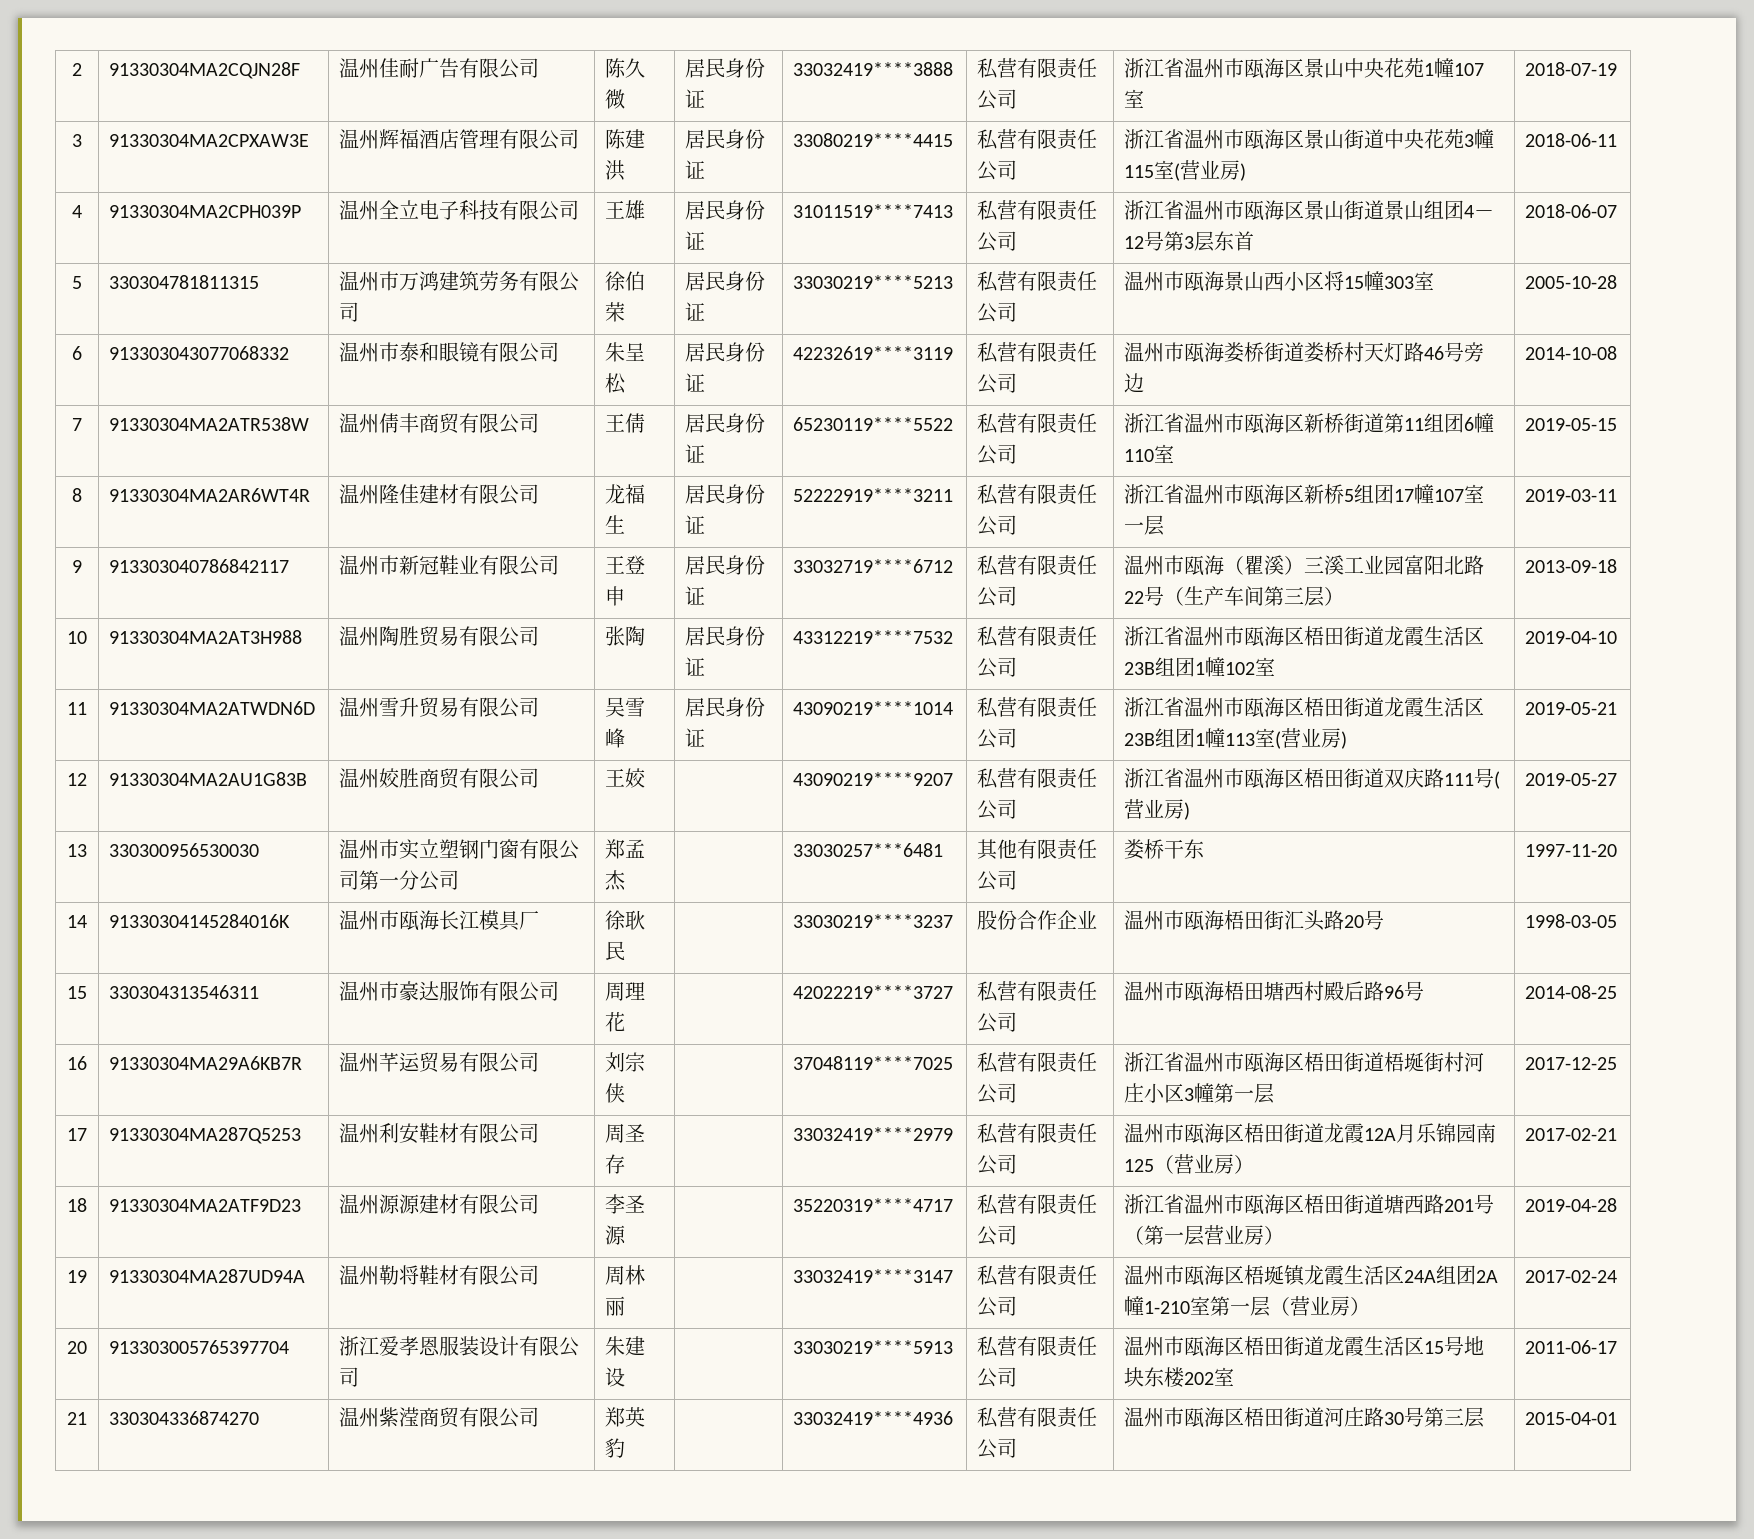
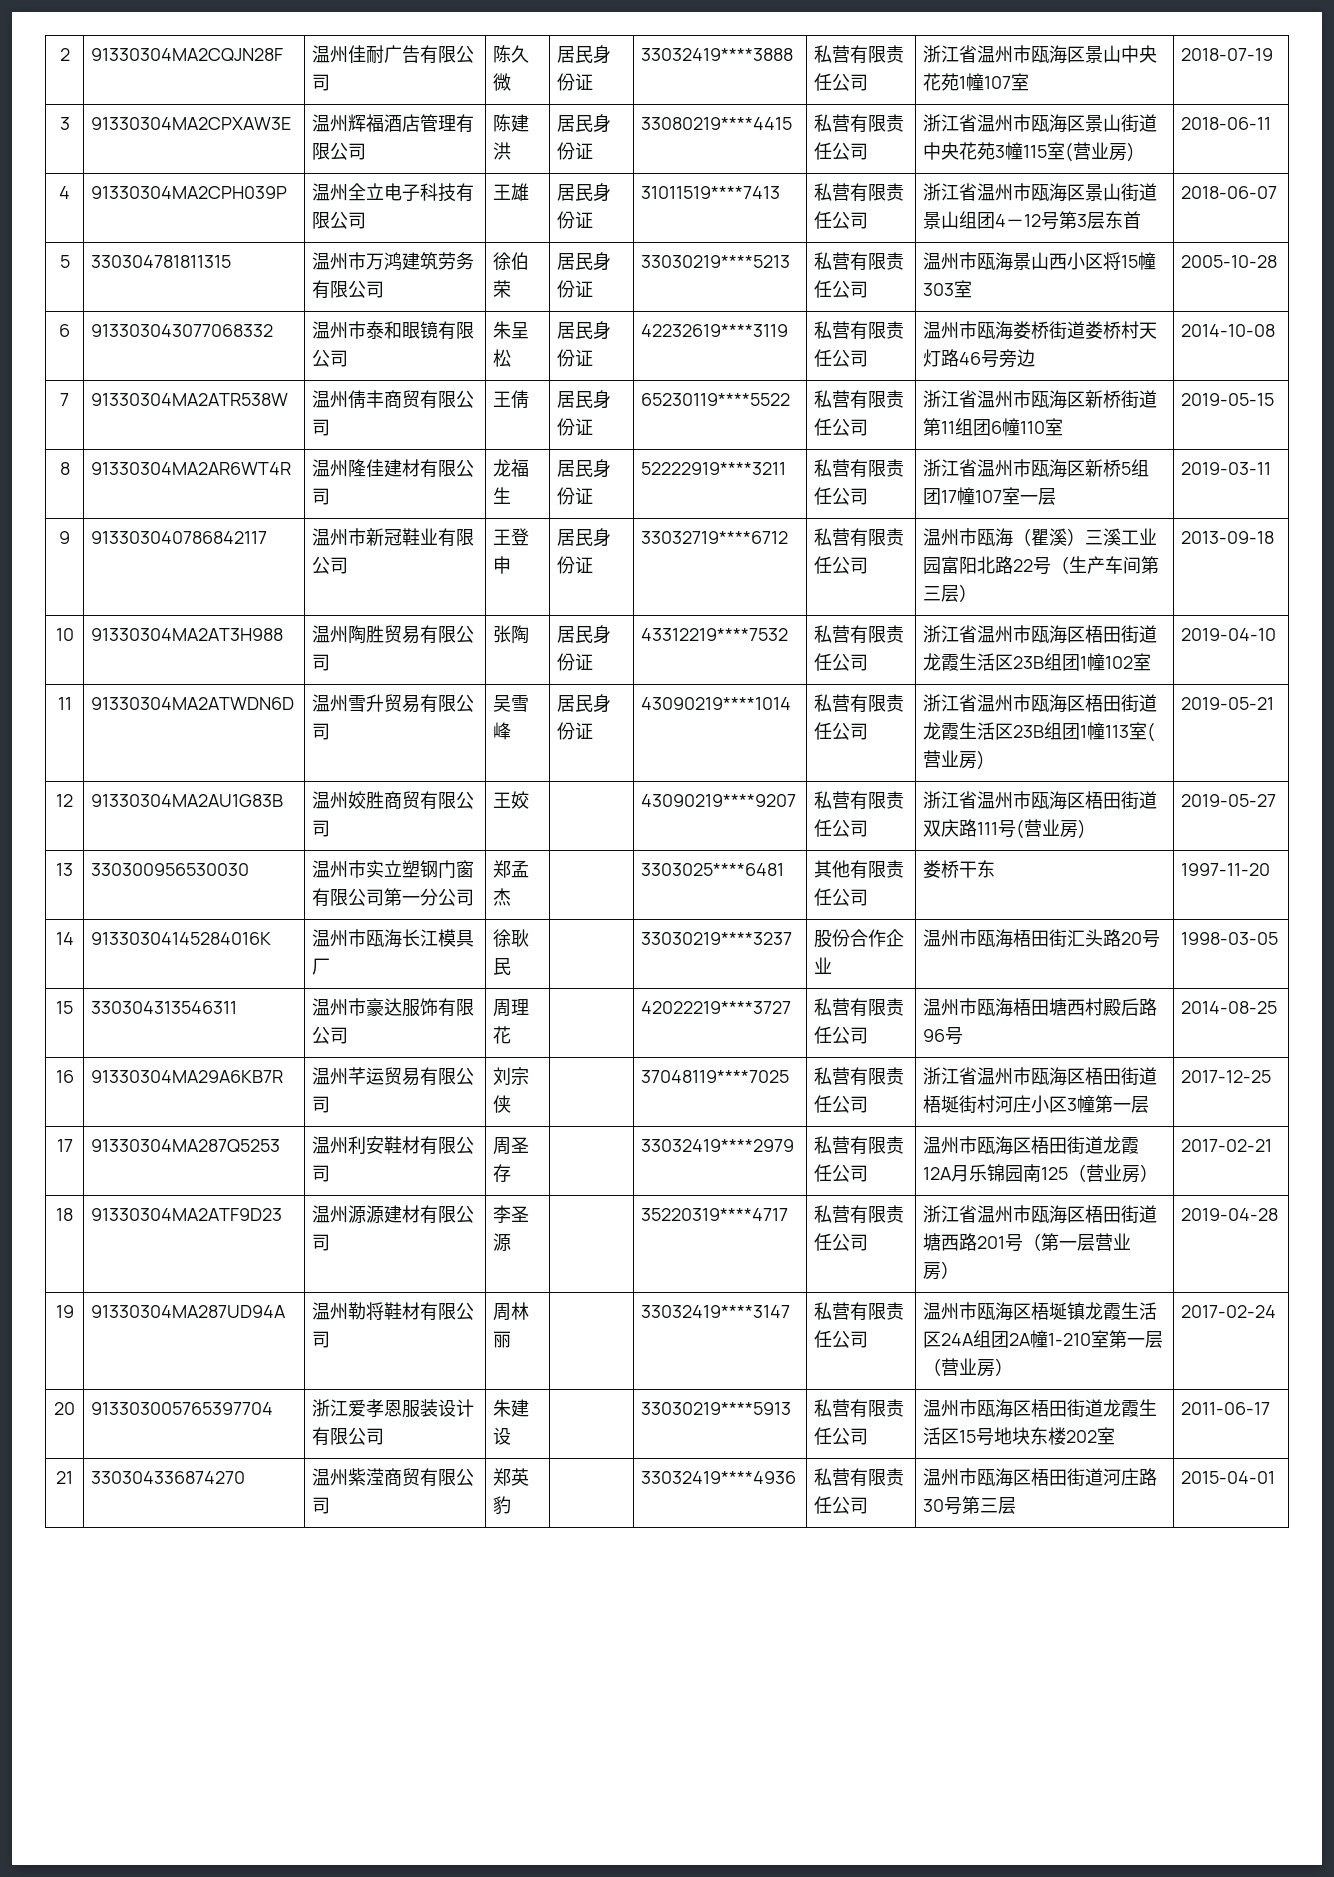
[793,843,944,857] 33030257***6481 -> [641,863,785,876] 3303025****6481

